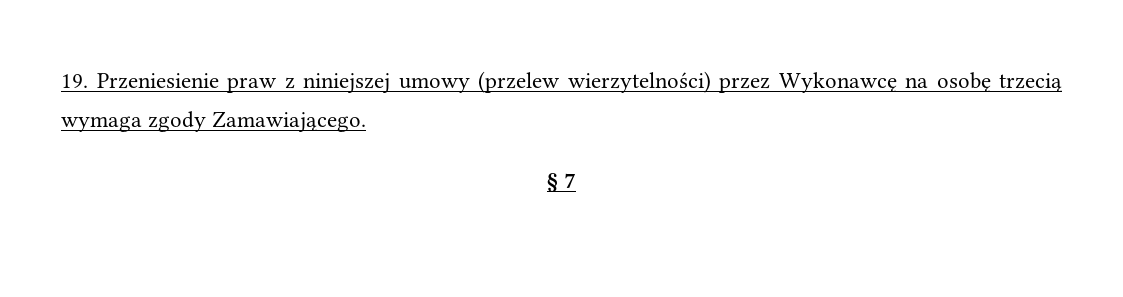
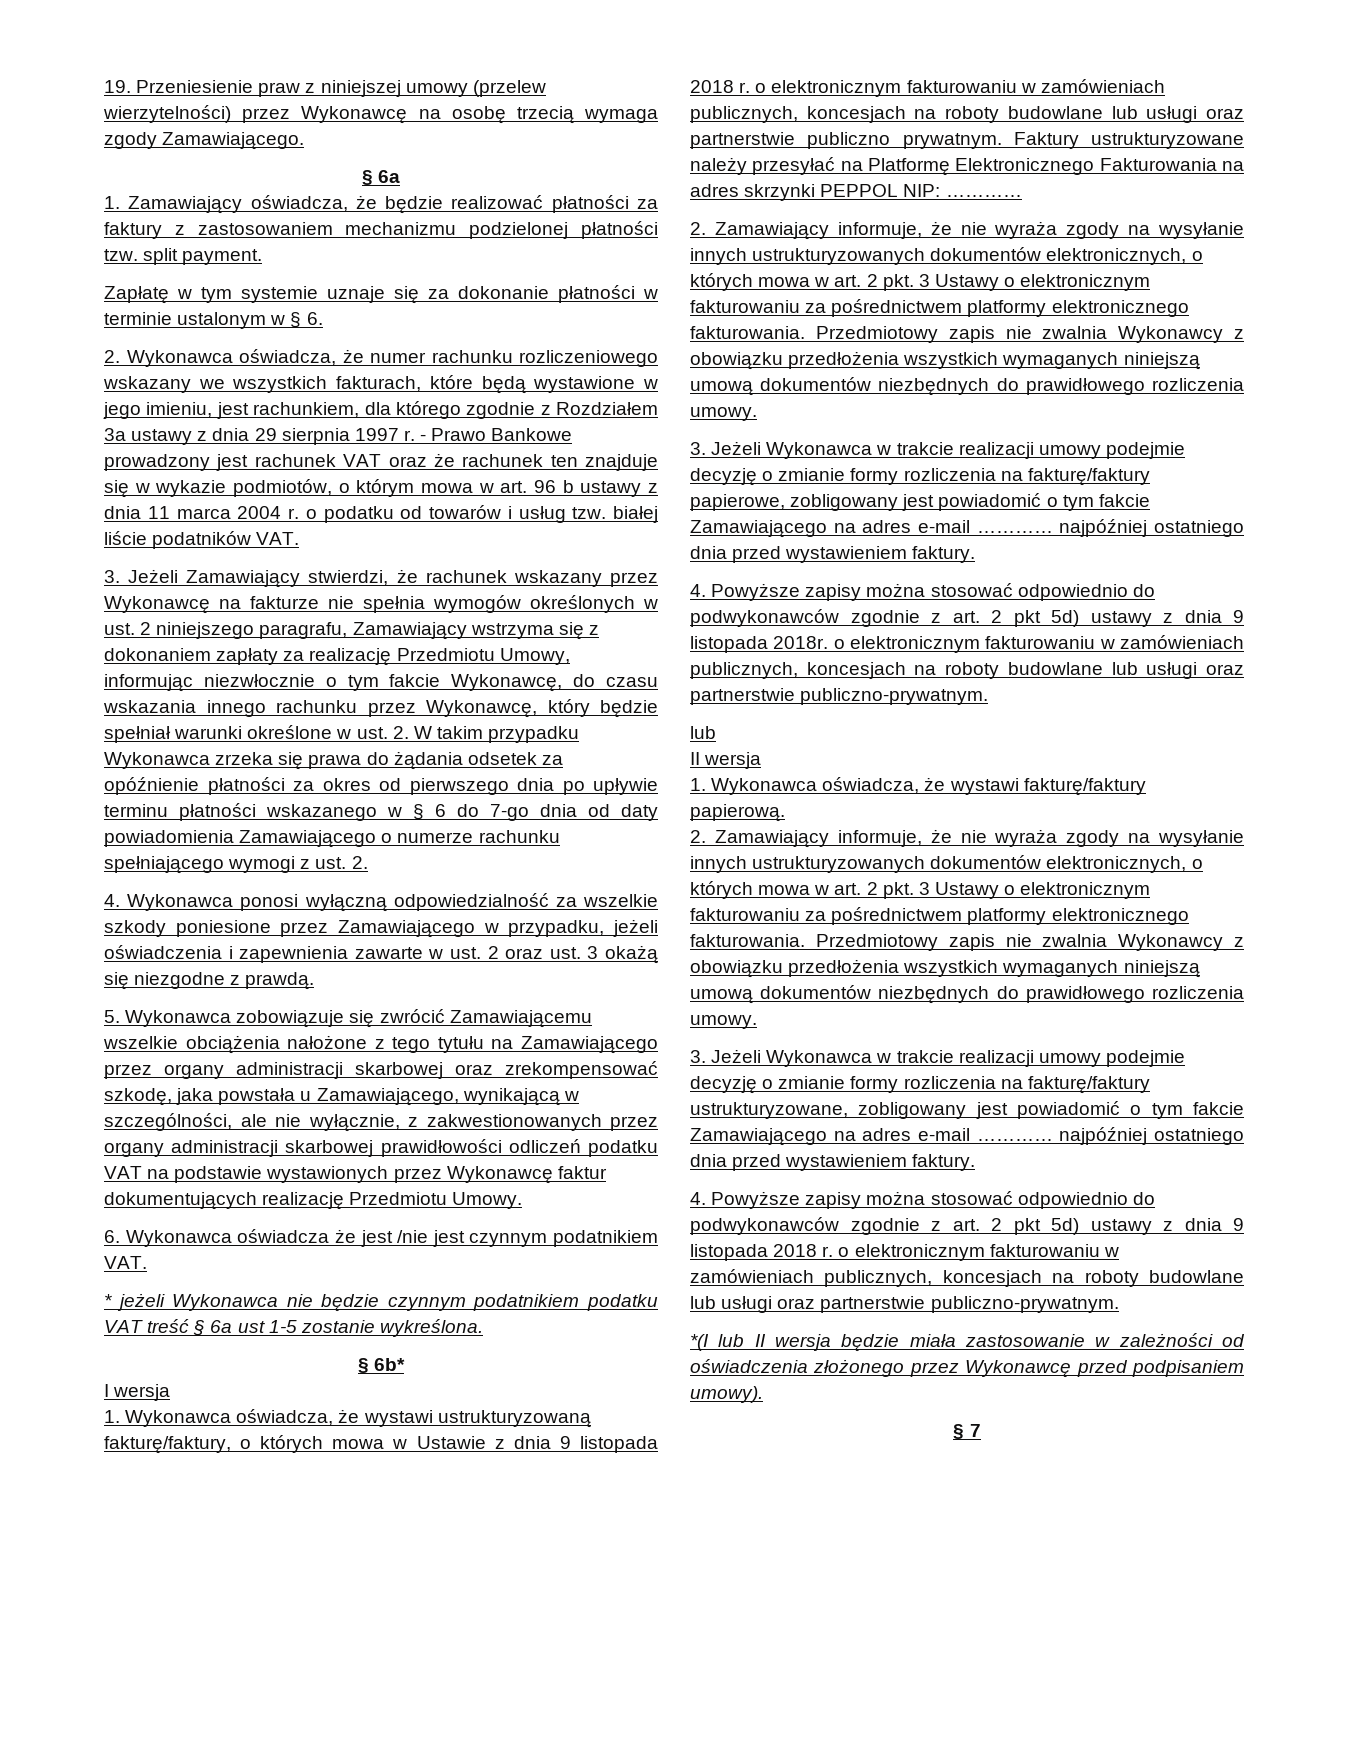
(367, 122) none -> [361,170,401,185] [104,195,658,214] [104,221,658,239] [104,248,263,265] [104,285,658,304] [104,312,323,329] [104,349,658,367] [103,375,658,394] [103,401,658,419] [104,428,573,445] [104,453,658,471] [104,479,659,498] [104,505,658,523] [104,531,300,549] [104,569,659,588] [104,595,658,614] [104,622,599,640] [104,648,570,666] [104,674,659,692] [103,699,658,718] [104,725,580,743] [104,751,563,770] [104,777,658,795] [104,803,658,821] [104,830,560,848] [104,856,368,874] [104,893,659,912] [104,919,659,938] [104,945,659,964] [104,972,315,990] [104,1009,592,1028] [103,1035,658,1054] [104,1061,658,1079] [104,1088,579,1106] [104,1113,658,1132] [104,1139,658,1157] [104,1166,607,1184] [104,1192,523,1210] [104,1229,658,1247] [104,1256,147,1269] [104,1293,658,1312] [104,1319,483,1337] [357,1358,406,1373] [104,1384,171,1401] [104,1409,591,1428] [104,1435,659,1454] [690,79,1165,97] [690,106,1244,123] [690,132,1244,149] [690,157,1244,176] [690,184,1022,201] [690,221,1244,240] [690,247,1203,265] [690,273,1151,291] [690,299,1189,317] [690,326,1244,343] [690,351,1200,370] [690,377,1244,396] [690,407,757,421] [690,441,1185,459] [690,468,1150,486] [690,493,1150,511] [690,519,1244,538] [690,546,976,563] [690,583,1155,601] [690,609,1244,627] [690,635,1244,653] [690,662,1244,679] [690,688,989,705] [690,726,716,739] [690,752,762,769] [690,777,1146,796] [690,804,785,822] [690,829,1244,848] [690,855,1203,873] [690,881,1151,899] [690,907,1189,925] [690,934,1244,951] [690,959,1200,978] [690,985,1244,1004] [690,1015,757,1029] [690,1049,1185,1067] [690,1076,1150,1094] [690,1101,1244,1119] [690,1127,1244,1146] [690,1154,976,1171] [690,1191,1155,1209] [690,1217,1244,1235] [690,1244,1119,1261] [690,1269,1244,1287] [690,1296,1119,1313] [690,1333,1245,1352] [690,1359,1244,1378] [690,1386,763,1403] // § 6a // 1. Zamawiający oświadcza, że będzie realizować płatności za faktury z zastosowaniem mechanizmu podzielonej płatności tzw. split payment. // Zapłatę w tym systemie uznaje się za dokonanie płatności w terminie ustalonym w § 6. // 2. Wykonawca oświadcza, że numer rachunku rozliczeniowego wskazany we wszystkich fakturach, które będą wystawione w jego imieniu, jest rachunkiem, dla którego zgodnie z Rozdziałem 3a ustawy z dnia 29 sierpnia 1997 r. - Prawo Bankowe prowadzony jest rachunek VAT oraz że rachunek ten znajduje się w wykazie podmiotów, o którym mowa w art. 96 b ustawy z dnia 11 marca 2004 r. o podatku od towarów i usług tzw. białej liście podatników VAT. // 3. Jeżeli Zamawiający stwierdzi, że rachunek wskazany przez Wykonawcę na fakturze nie spełnia wymogów określonych w ust. 2 niniejszego paragrafu, Zamawiający wstrzyma się z dokonaniem zapłaty za realizację Przedmiotu Umowy, informując niezwłocznie o tym fakcie Wykonawcę, do czasu wskazania innego rachunku przez Wykonawcę, który będzie spełniał warunki określone w ust. 2. W takim przypadku Wykonawca zrzeka się prawa do żądania odsetek za opóźnienie płatności za okres od pierwszego dnia po upływie terminu płatności wskazanego w § 6 do 7-go dnia od daty powiadomienia Zamawiającego o numerze rachunku spełniającego wymogi z ust. 2. // 4. Wykonawca ponosi wyłączną odpowiedzialność za wszelkie szkody poniesione przez Zamawiającego w przypadku, jeżeli oświadczenia i zapewnienia zawarte w ust. 2 oraz ust. 3 okażą się niezgodne z prawdą. // 5. Wykonawca zobowiązuje się zwrócić Zamawiającemu wszelkie obciążenia nałożone z tego tytułu na Zamawiającego przez organy administracji skarbowej oraz zrekompensować szkodę, jaka powstała u Zamawiającego, wynikającą w szczególności, ale nie wyłącznie, z zakwestionowanych przez organy administracji skarbowej prawidłowości odliczeń podatku VAT na podstawie wystawionych przez Wykonawcę faktur dokumentujących realizację Przedmiotu Umowy. // 6. Wykonawca oświadcza że jest /nie jest czynnym podatnikiem VAT. // * jeżeli Wykonawca nie będzie czynnym podatnikiem podatku VAT treść § 6a ust 1-5 zostanie wykreślona. // § 6b* // I wersja // 1. Wykonawca oświadcza, że wystawi ustrukturyzowaną fakturę/faktury, o których mowa w Ustawie z dnia 9 listopada 2018 r. o elektronicznym fakturowaniu w zamówieniach publicznych, koncesjach na roboty budowlane lub usługi oraz partnerstwie publiczno prywatnym. Faktury ustrukturyzowane należy przesyłać na Platformę Elektronicznego Fakturowania na adres skrzynki PEPPOL NIP: ………… // 2. Zamawiający informuje, że nie wyraża zgody na wysyłanie innych ustrukturyzowanych dokumentów elektronicznych, o których mowa w art. 2 pkt. 3 Ustawy o elektronicznym fakturowaniu za pośrednictwem platformy elektronicznego fakturowania. Przedmiotowy zapis nie zwalnia Wykonawcy z obowiązku przedłożenia wszystkich wymaganych niniejszą umową dokumentów niezbędnych do prawidłowego rozliczenia umowy. // 3. Jeżeli Wykonawca w trakcie realizacji umowy podejmie decyzję o zmianie formy rozliczenia na fakturę/faktury papierowe, zobligowany jest powiadomić o tym fakcie Zamawiającego na adres e-mail ………… najpóźniej ostatniego dnia przed wystawieniem faktury. // 4. Powyższe zapisy można stosować odpowiednio do podwykonawców zgodnie z art. 2 pkt 5d) ustawy z dnia 9 listopada 2018r. o elektronicznym fakturowaniu w zamówieniach publicznych, koncesjach na roboty budowlane lub usługi oraz partnerstwie publiczno-prywatnym. // lub // II wersja // 1. Wykonawca oświadcza, że wystawi fakturę/faktury papierową. // 2. Zamawiający informuje, że nie wyraża zgody na wysyłanie innych ustrukturyzowanych dokumentów elektronicznych, o których mowa w art. 2 pkt. 3 Ustawy o elektronicznym fakturowaniu za pośrednictwem platformy elektronicznego fakturowania. Przedmiotowy zapis nie zwalnia Wykonawcy z obowiązku przedłożenia wszystkich wymaganych niniejszą umową dokumentów niezbędnych do prawidłowego rozliczenia umowy. // 3. Jeżeli Wykonawca w trakcie realizacji umowy podejmie decyzję o zmianie formy rozliczenia na fakturę/faktury ustrukturyzowane, zobligowany jest powiadomić o tym fakcie Zamawiającego na adres e-mail ………… najpóźniej ostatniego dnia przed wystawieniem faktury. // 4. Powyższe zapisy można stosować odpowiednio do podwykonawców zgodnie z art. 2 pkt 5d) ustawy z dnia 9 listopada 2018 r. o elektronicznym fakturowaniu w zamówieniach publicznych, koncesjach na roboty budowlane lub usługi oraz partnerstwie publiczno-prywatnym. // *(I lub II wersja będzie miała zastosowanie w zależności od oświadczenia złożonego przez Wykonawcę przed podpisaniem umowy).

